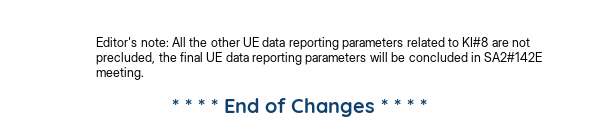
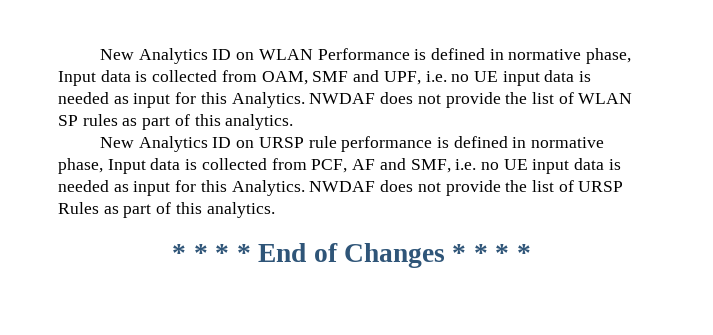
[96,37,531,50] [96,52,543,65] [96,67,145,80] Editor's note: All the other UE data reporting parameters related to KI#8 are not precluded, the final UE data reporting parameters will be concluded in SA2#142E meeting. -> [99,48,632,64] [58,70,592,86] [58,92,633,108] [58,114,294,130] [99,136,605,152] [58,158,621,174] [58,180,624,196] [58,202,275,218] New Analytics ID on WLAN Performance is defined in normative phase, Input data is collected from OAM, SMF and UPF, i.e. no UE input data is needed as input for this Analytics. NWDAF does not provide the list of WLAN SP rules as part of this analytics. // New Analytics ID on URSP rule performance is defined in normative phase, Input data is collected from PCF, AF and SMF, i.e. no UE input data is needed as input for this Analytics. NWDAF does not provide the list of URSP Rules as part of this analytics.

